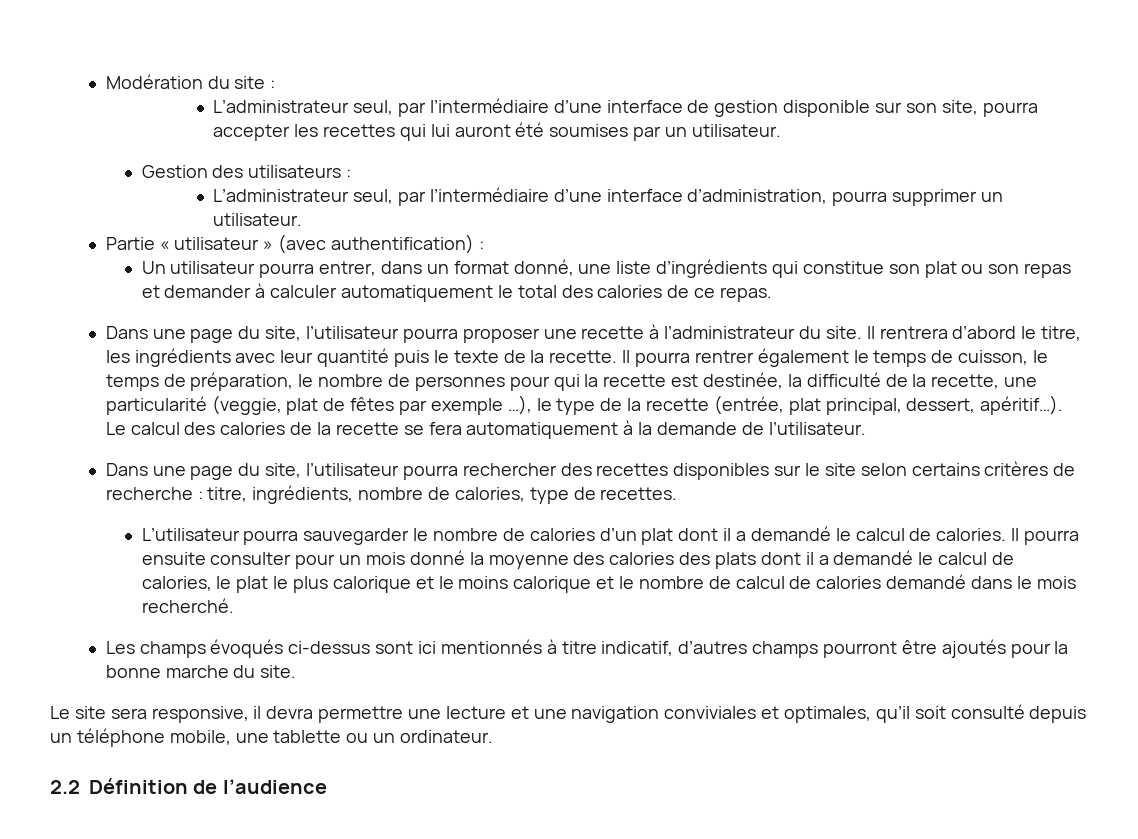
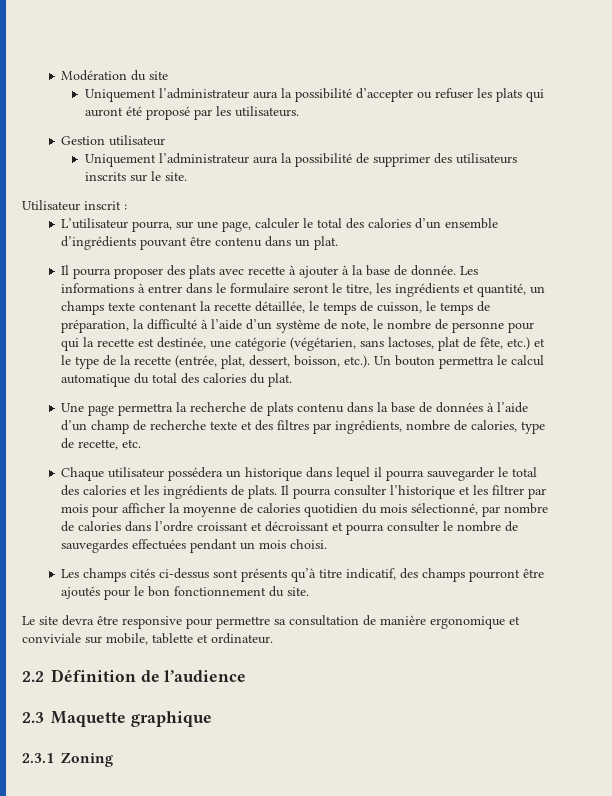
[270,80,276,89] [213,98,1038,117] [213,122,781,141] [141,165,352,178] [213,187,1004,206] [213,213,303,226] [105,234,484,254] [141,259,1072,278] [141,283,773,302] [105,324,1082,343] [105,348,849,367] : // L’administrateur seul, par l’intermédiaire d’une interface de gestion disponible sur son site, pourra accepter les recettes qui lui auront été soumises par un utilisateur. // Gestion des utilisateurs : // L’administrateur seul, par l’intermédiaire d’une interface d’administration, pourra supprimer un utilisateur. // Partie « utilisateur » (avec authentification) : // Un utilisateur pourra entrer, dans un format donné, une liste d’ingrédients qui constitue son plat ou son repas et demander à calculer automatiquement le total des calories de ce repas. // Dans une page du site, l’utilisateur pourra proposer une recette à l’administrateur du site. Il rentrera d’abord le titre, les ingrédients avec leur quantité puis le texte de la recette. Il pourra rentrer également -> [84,88,544,102] [84,106,299,120] [61,135,166,146] [84,153,517,167] [84,171,187,182] [22,200,127,211] [61,218,499,232] [61,236,339,250] [61,265,479,279] [61,283,546,297] [61,301,306,315] // Uniquement l’administrateur aura la possibilité d’accepter ou refuser les plats qui auront été proposé par les utilisateurs. // Gestion utilisateur // Uniquement l’administrateur aura la possibilité de supprimer des utilisateurs inscrits sur le site. // Utilisateur inscrit : // L’utilisateur pourra, sur une page, calculer le total des calories d’un ensemble d’ingrédients pouvant être contenu dans un plat. // Il pourra proposer des plats avec recette à ajouter à la base de donnée. Les informations à entrer dans le formulaire seront le titre, les ingrédients et quantité, un champs texte contenant la recette détaillée,
[298,374,505,391] le nombre de personnes -> [133,319,505,333] la difficulté à l’aide d’un système de note, le nombre de personne
[787,372,1038,389] [105,395,532,415] la difficulté de la recette, une particularité (veggie, plat de fêtes par exemple …), -> [210,337,546,351] une catégorie (végétarien, sans lactoses, plat de fête, etc.) et
[788,395,1064,415] [105,420,866,439] [105,461,1076,480] [105,487,248,502] plat principal, dessert, apéritif…). Le calcul des calories de la recette se fera automatiquement à la demande de l’utilisateur. // Dans une page du site, l’utilisateur pourra rechercher des recettes disponibles sur le site selon certains critères de recherche : titre, -> [221,355,545,369] [61,373,293,387] [61,402,529,416] [61,420,332,434] plat, dessert, boisson, etc.). Un bouton permettra le calcul automatique du total des calories du plat. // Une page permettra la recherche de plats contenu dans la base de données à l’aide d’un champ de recherche texte et des filtres par
[600,487,678,500] [141,526,1080,545] [141,550,1015,569] [141,574,1076,593] [141,598,234,613] recettes. // L’utilisateur pourra sauvegarder le nombre de calories d’un plat dont il a demandé le calcul de calories. Il pourra ensuite consulter pour un mois donné la moyenne des calories des plats dont il a demandé le calcul de calories, le plat le plus calorique et le moins calorique et le nombre de calcul de calories demandé dans le mois recherché. -> [78,439,142,450] [61,467,538,481] [61,485,547,499] [61,503,549,517] [61,521,519,535] [61,539,328,553] recette, etc. // Chaque utilisateur possédera un historique dans lequel il pourra sauvegarder le total des calories et les ingrédients de plats. Il pourra consulter l’historique et les filtrer par mois pour afficher la moyenne de calories quotidien du mois sélectionné, par nombre de calories dans l’ordre croissant et décroissant et pourra consulter le nombre de sauvegardes effectuées pendant un mois choisi.
[210,639,284,658] évoqués -> [130,568,156,578] cités
[417,639,557,654] ici mentionnés à -> [241,568,317,582] présents qu’à
[678,641,748,654] d’autres -> [400,568,419,579] des
[1054,641,1069,654] [105,665,229,678] la bonne marche -> [134,586,267,597] le bon fonctionnement
[110,704,1087,723] [50,728,396,747] sera responsive, il devra permettre une lecture et une navigation conviviales et optimales, qu’il soit consulté depuis un téléphone mobile, une tablette ou un -> [62,615,520,629] [22,633,208,645] devra être responsive pour permettre sa consultation de manière ergonomique et conviviale sur mobile, tablette et
(327, 786) none -> [22,711,212,727] [22,752,113,767] // 2.3 Maquette graphique // 2.3.1 Zoning

